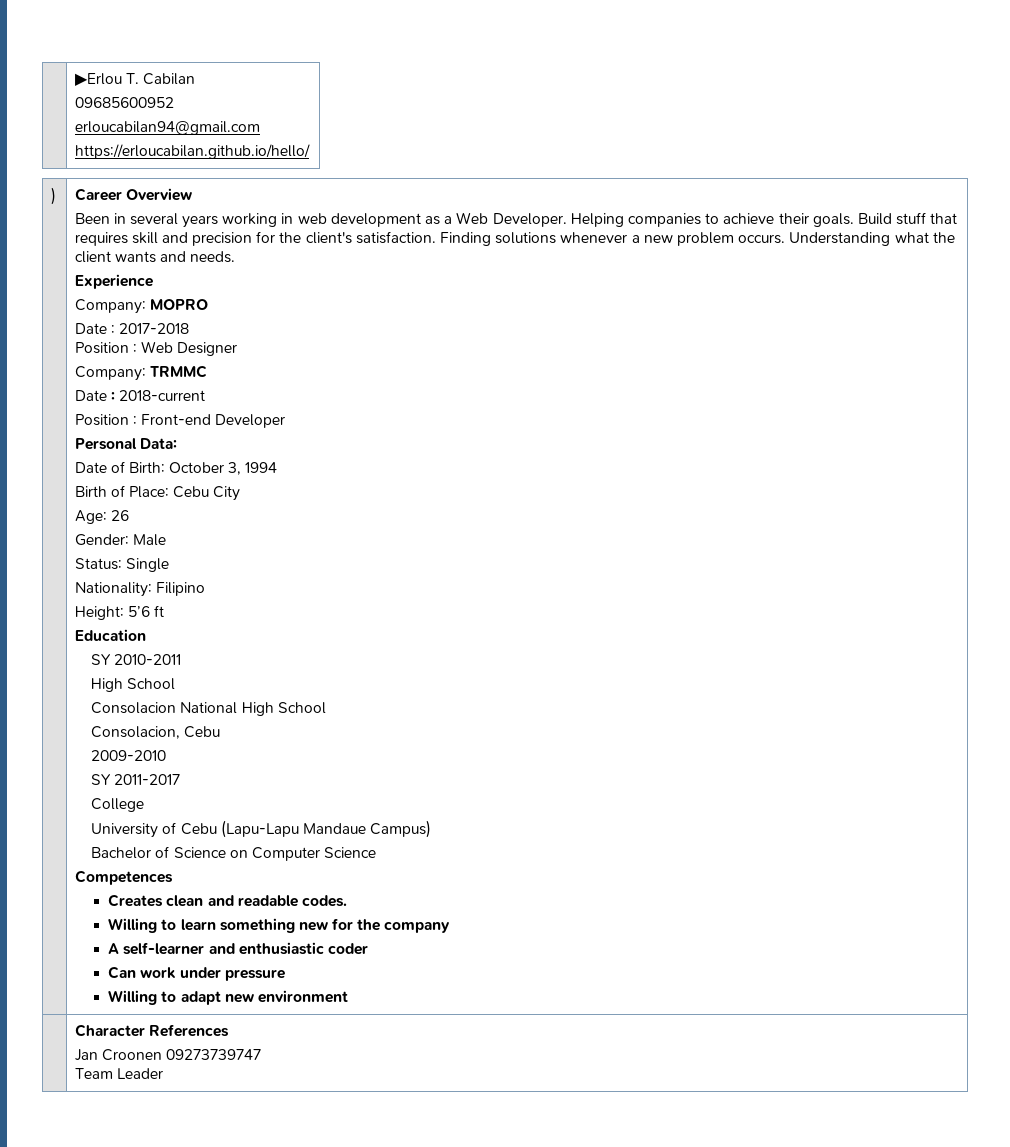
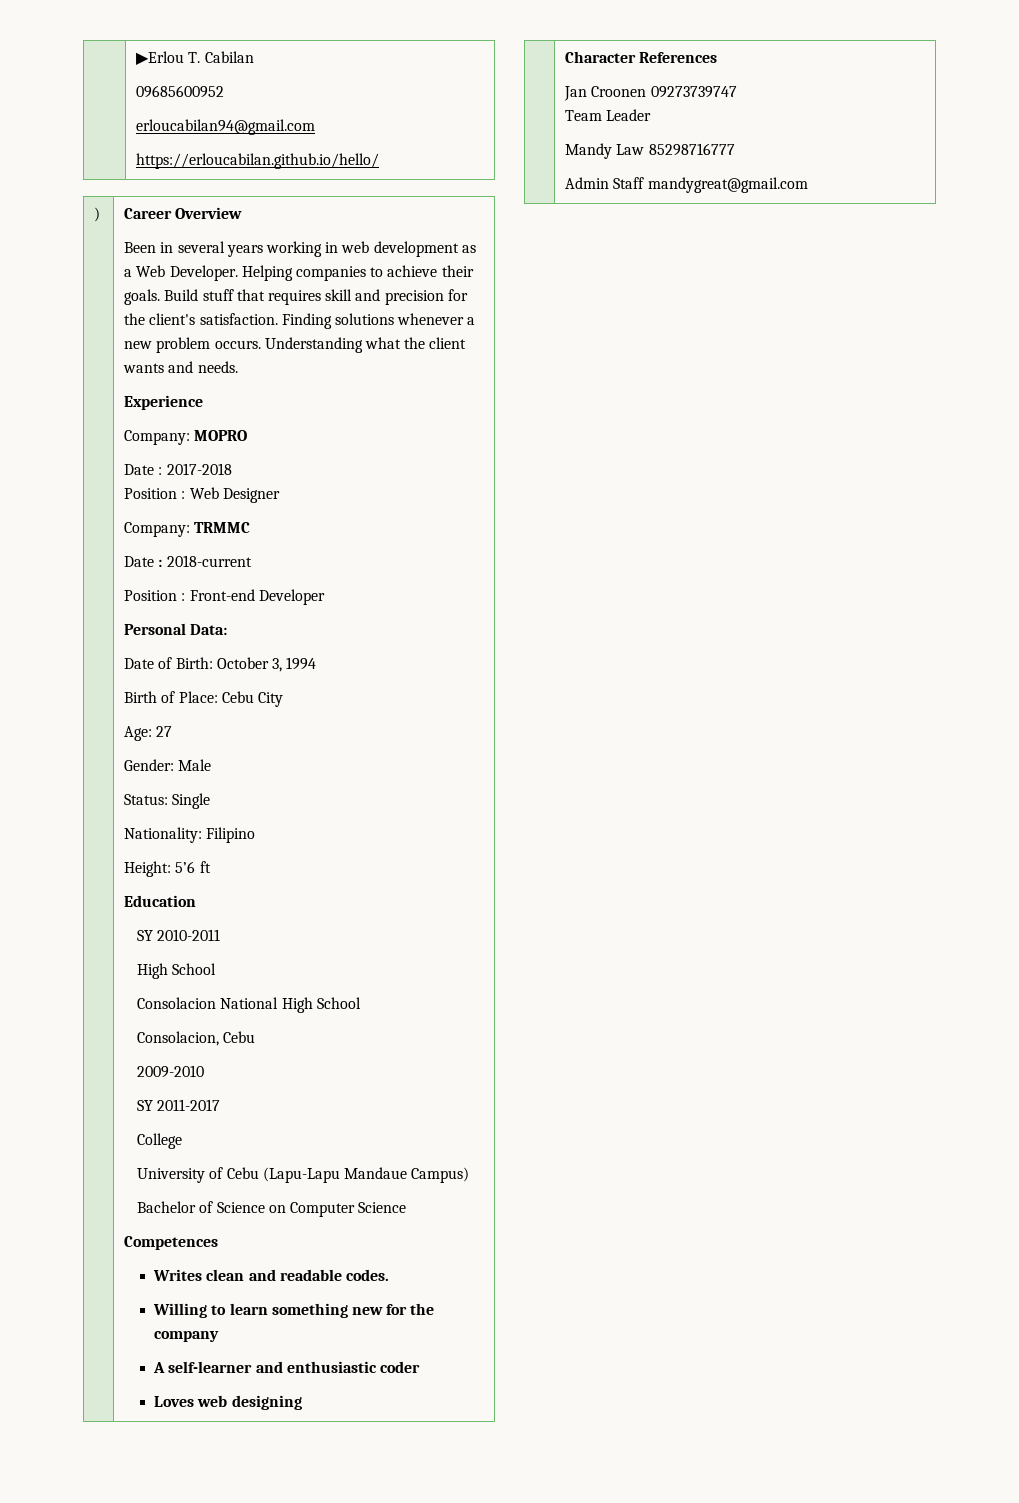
[110,510,129,521] 26 -> [156,726,173,737] 27
[108,894,164,907] Creates -> [153,1269,203,1281] Writes
[108,966,285,981] [108,990,348,1005] Can work under pressure // Willing to adapt new environment -> [154,1395,302,1410] Loves web designing
(163, 1073) none -> [565,143,735,159] [565,177,808,193] // Mandy Law 85298716777 // Admin Staff mandygreat@gmail.com

